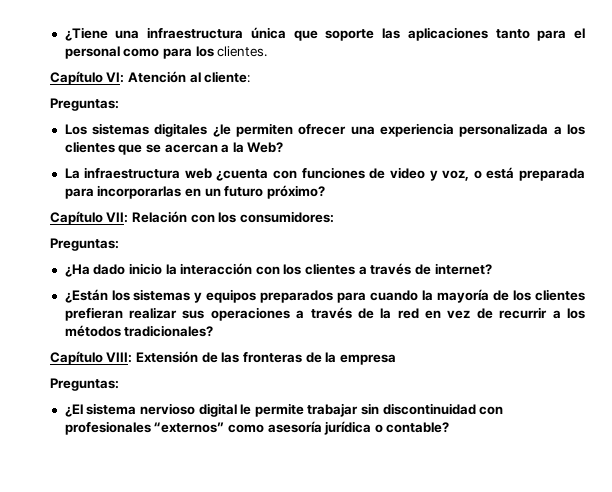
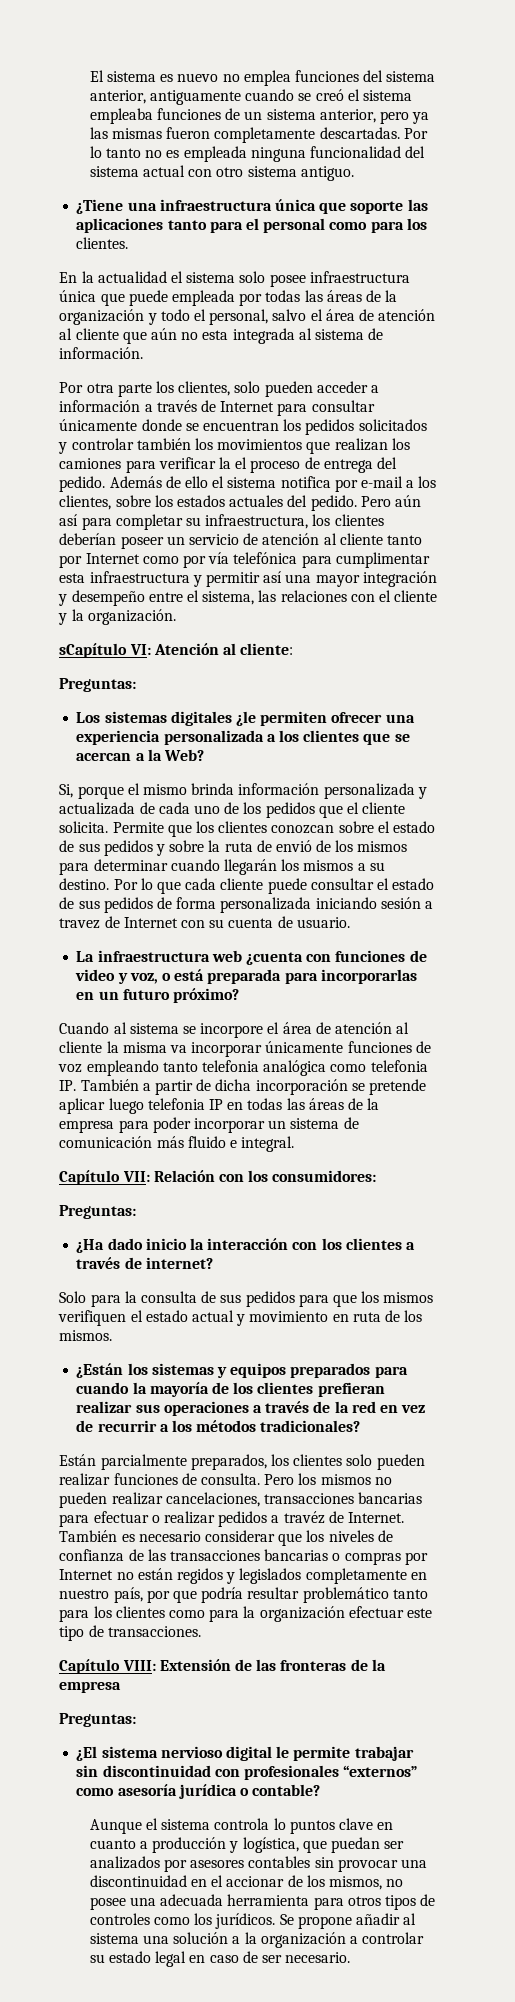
(64, 34) none -> [89,70,436,86] [89,89,412,105] [89,108,430,124] [89,127,428,143] [89,146,426,162] [89,165,354,181] El sistema es nuevo no emplea funciones del sistema anterior, antiguamente cuando se creó el sistema empleaba funciones de un sistema anterior, pero ya las mismas fueron completamente descartadas. Por lo tanto no es empleada ninguna funcionalidad del sistema actual con otro sistema antiguo. //
[49,71,103,85] Capítulo -> [59,271,410,287] [59,290,398,306] [59,309,436,325] [59,328,384,344] [59,347,144,359] [59,381,379,397] [59,400,375,416] [59,419,427,435] [58,438,410,454] [59,457,397,473] [59,476,437,492] [59,495,421,511] [59,514,384,530] [59,533,422,549] [59,552,430,568] [59,571,437,587] [58,590,438,606] [58,609,176,625] [59,643,128,658] En la actualidad el sistema solo posee infraestructura única que puede empleada por todas las áreas de la organización y todo el personal, salvo el área de atención al cliente que aún no esta integrada al sistema de información. // Por otra parte los clientes, solo pueden acceder a información a través de Internet para consultar únicamente donde se encuentran los pedidos solicitados y controlar también los movimientos que realizan los camiones para verificar la el proceso de entrega del pedido. Además de ello el sistema notifica por e-mail a los clientes, sobre los estados actuales del pedido. Pero aún así para completar su infraestructura, los clientes deberían poseer un servicio de atención al cliente tanto por Internet como por vía telefónica para cumplimentar esta infraestructura y permitir así una mayor integración y desempeño entre el sistema, las relaciones con el cliente y la organización. // sCapítulo
(284, 147) none -> [59,783,427,799] [59,802,406,818] [59,821,435,837] [59,840,408,856] [59,859,385,875] [59,878,435,894] [59,897,433,913] [59,916,350,929] // Si, porque el mismo brinda información personalizada y actualizada de cada uno de los pedidos que el cliente solicita. Permite que los clientes conozcan sobre el estado de sus pedidos y sobre la ruta de envió de los mismos para determinar cuando llegarán los mismos a su destino. Por lo que cada cliente puede consultar el estado de sus pedidos de forma personalizada iniciando sesión a travez de Internet con su cuenta de usuario.
(325, 192) none -> [59,1022,410,1038] [59,1041,431,1057] [58,1060,428,1076] [59,1079,426,1095] [59,1098,380,1114] [59,1117,359,1133] [59,1136,295,1152] // Cuando al sistema se incorpore el área de atención al cliente la misma va incorporar únicamente funciones de voz empleando tanto telefonia analógica como telefonia IP. También a partir de dicha incorporación se pretende aplicar luego telefonia IP en todas las áreas de la empresa para poder incorporar un sistema de comunicación más fluido e integral.
(492, 269) none -> [59,1291,434,1307] [58,1310,423,1326] [59,1330,113,1341] // Solo para la consulta de sus pedidos para que los mismos verifiquen el estado actual y movimiento en ruta de los mismos.
(214, 331) none -> [59,1454,425,1470] [59,1473,392,1486] [59,1492,423,1508] [59,1511,404,1527] [59,1530,393,1546] [59,1549,428,1565] [59,1568,427,1584] [59,1587,428,1603] [59,1606,432,1622] [59,1625,201,1641] // Están parcialmente preparados, los clientes solo pueden realizar funciones de consulta. Pero los mismos no pueden realizar cancelaciones, transacciones bancarias para efectuar o realizar pedidos a travéz de Internet. También es necesario considerar que los niveles de confianza de las transacciones bancarias o compras por Internet no están regidos y legislados completamente en nuestro país, por que podría resultar problemático tanto para los clientes como para la organización efectuar este tipo de transacciones.
(450, 427) none -> [89,1818,394,1834] [89,1837,405,1853] [89,1856,427,1872] [89,1875,404,1890] [89,1894,436,1910] [89,1913,417,1929] [89,1932,425,1948] [89,1951,351,1967] // Aunque el sistema controla lo puntos clave en cuanto a producción y logística, que puedan ser analizados por asesores contables sin provocar una discontinuidad en el accionar de los mismos, no posee una adecuada herramienta para otros tipos de controles como los jurídicos. Se propone añadir al sistema una solución a la organización a controlar su estado legal en caso de ser necesario.

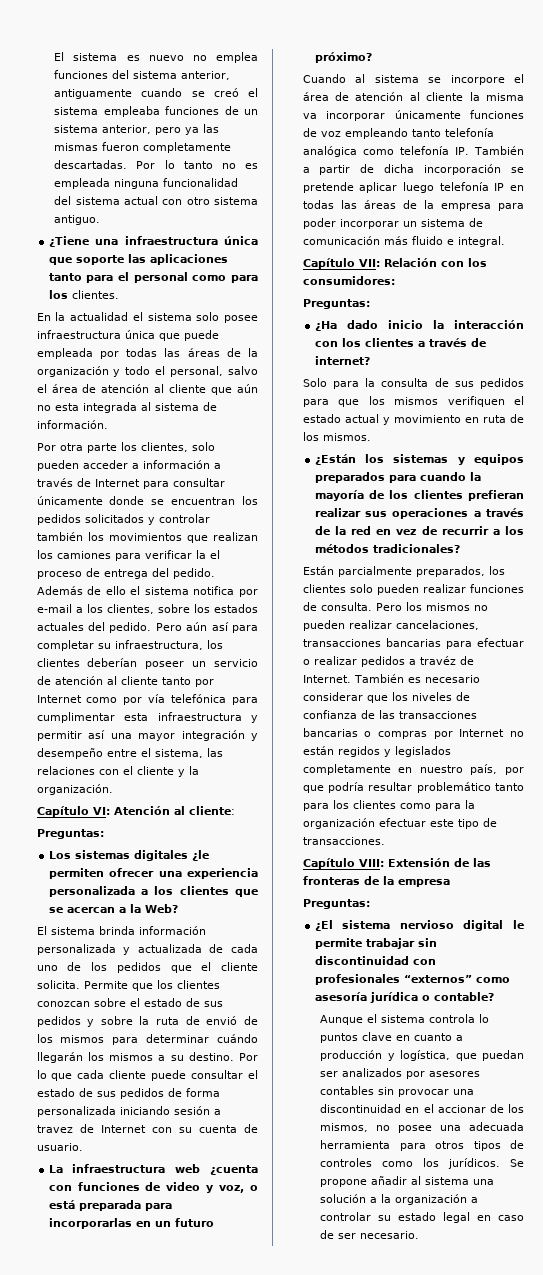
[59,643,128,658] sCapítulo -> [36,806,89,817] Capítulo
[59,783,187,799] Si, porque el mismo -> [36,926,95,935] El sistema
[170,859,220,871] cuando -> [216,1034,258,1043] cuándo
[201,1060,259,1072] telefonia -> [444,128,494,137] telefonía
[370,1060,428,1072] telefonia -> [399,146,449,155] telefonía
[147,1098,205,1110] telefonia -> [439,182,489,191] telefonía

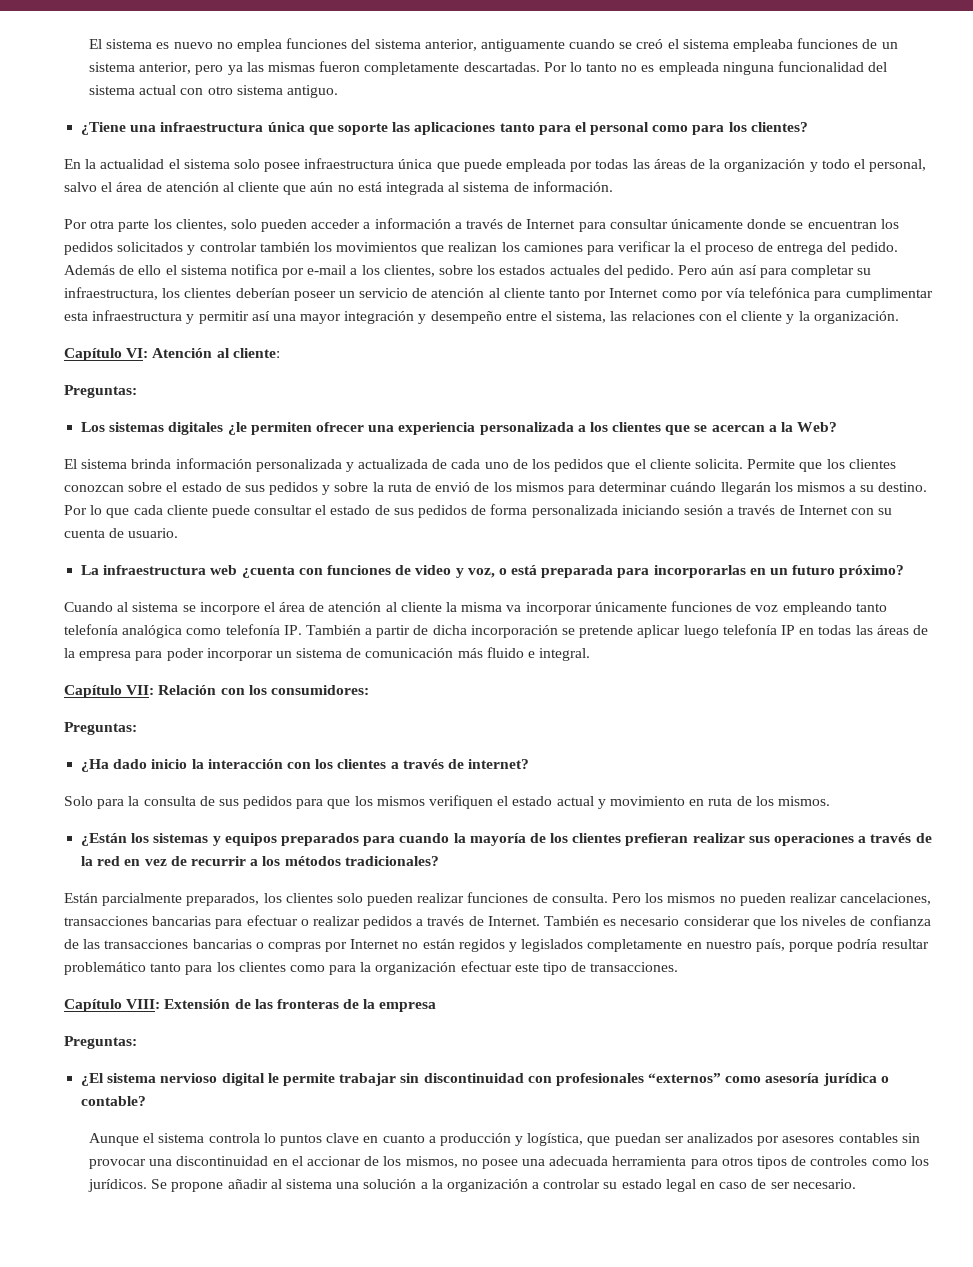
[71,290,119,299] clientes. -> [750,122,808,132] clientes?
[54,403,79,411] esta -> [357,182,382,192] está
[36,1125,73,1133] travez -> [738,505,776,515] través
[419,656,456,665] travéz -> [427,916,465,926] través
[505,767,524,775] [302,785,324,793] por que -> [789,942,834,952] porque

